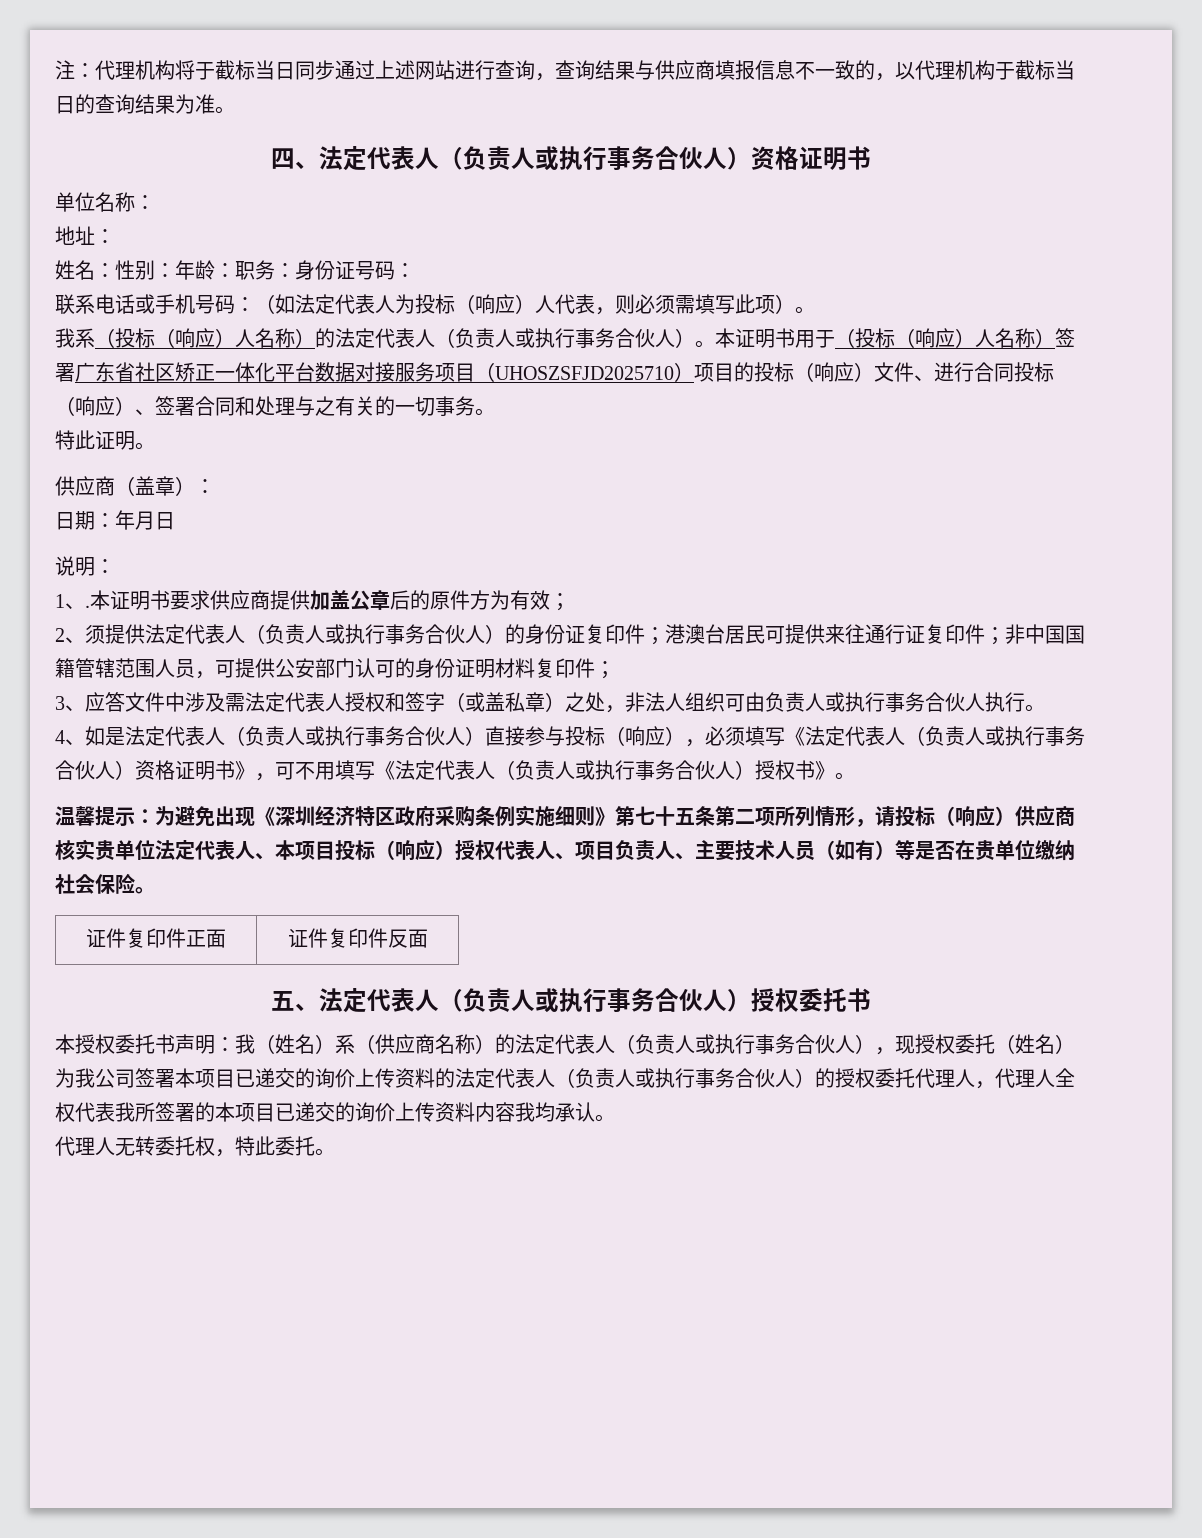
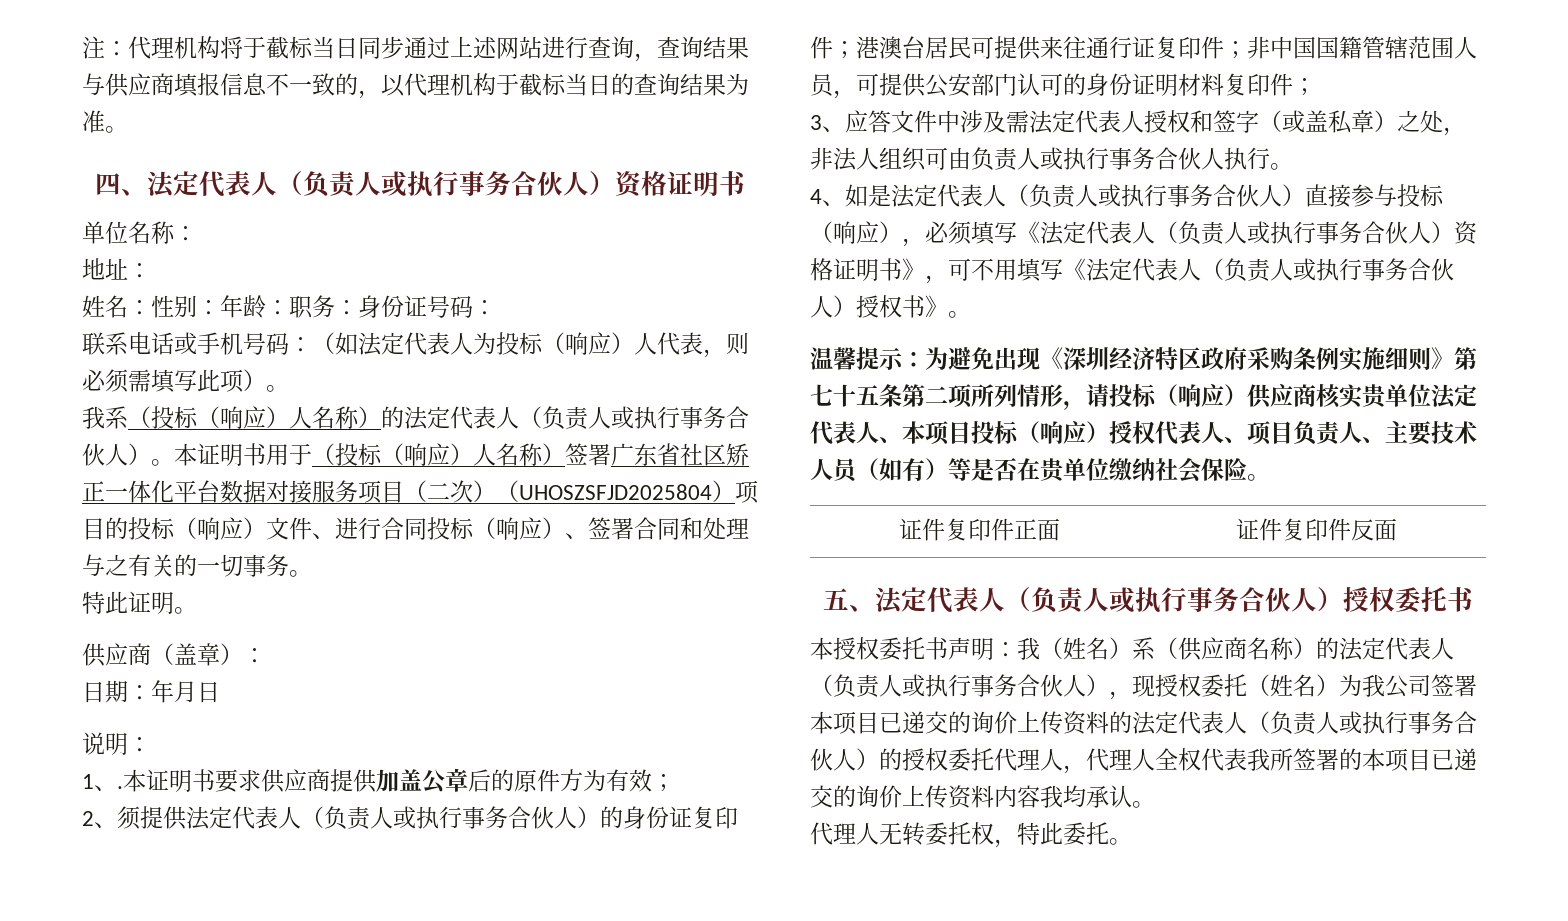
[495,366,674,380] UHOSZSFJD2025710 -> [427,480,712,503] 二次）（UHOSZSFJD2025804

